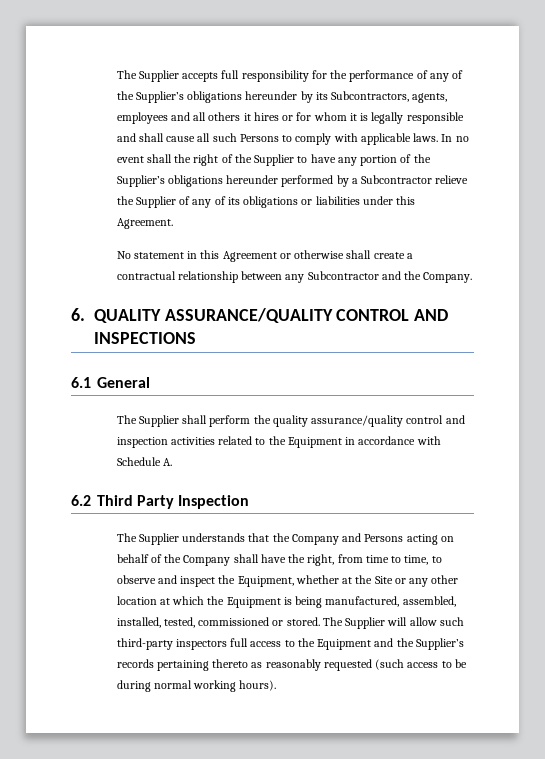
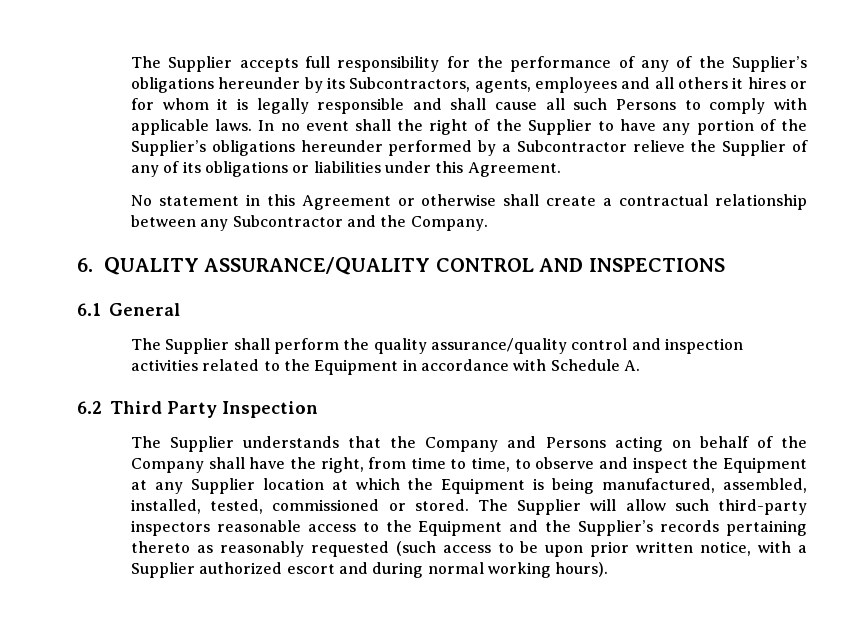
[237,575,459,587] Equipment, whether at the Site or any other -> [723,457,807,473] [130,478,255,494] Equipment at any Supplier
[230,638,249,647] full -> [216,520,301,532] reasonable
(467, 663) none -> [545,541,808,557] [130,562,368,578] upon prior written notice, with a Supplier authorized escort and

